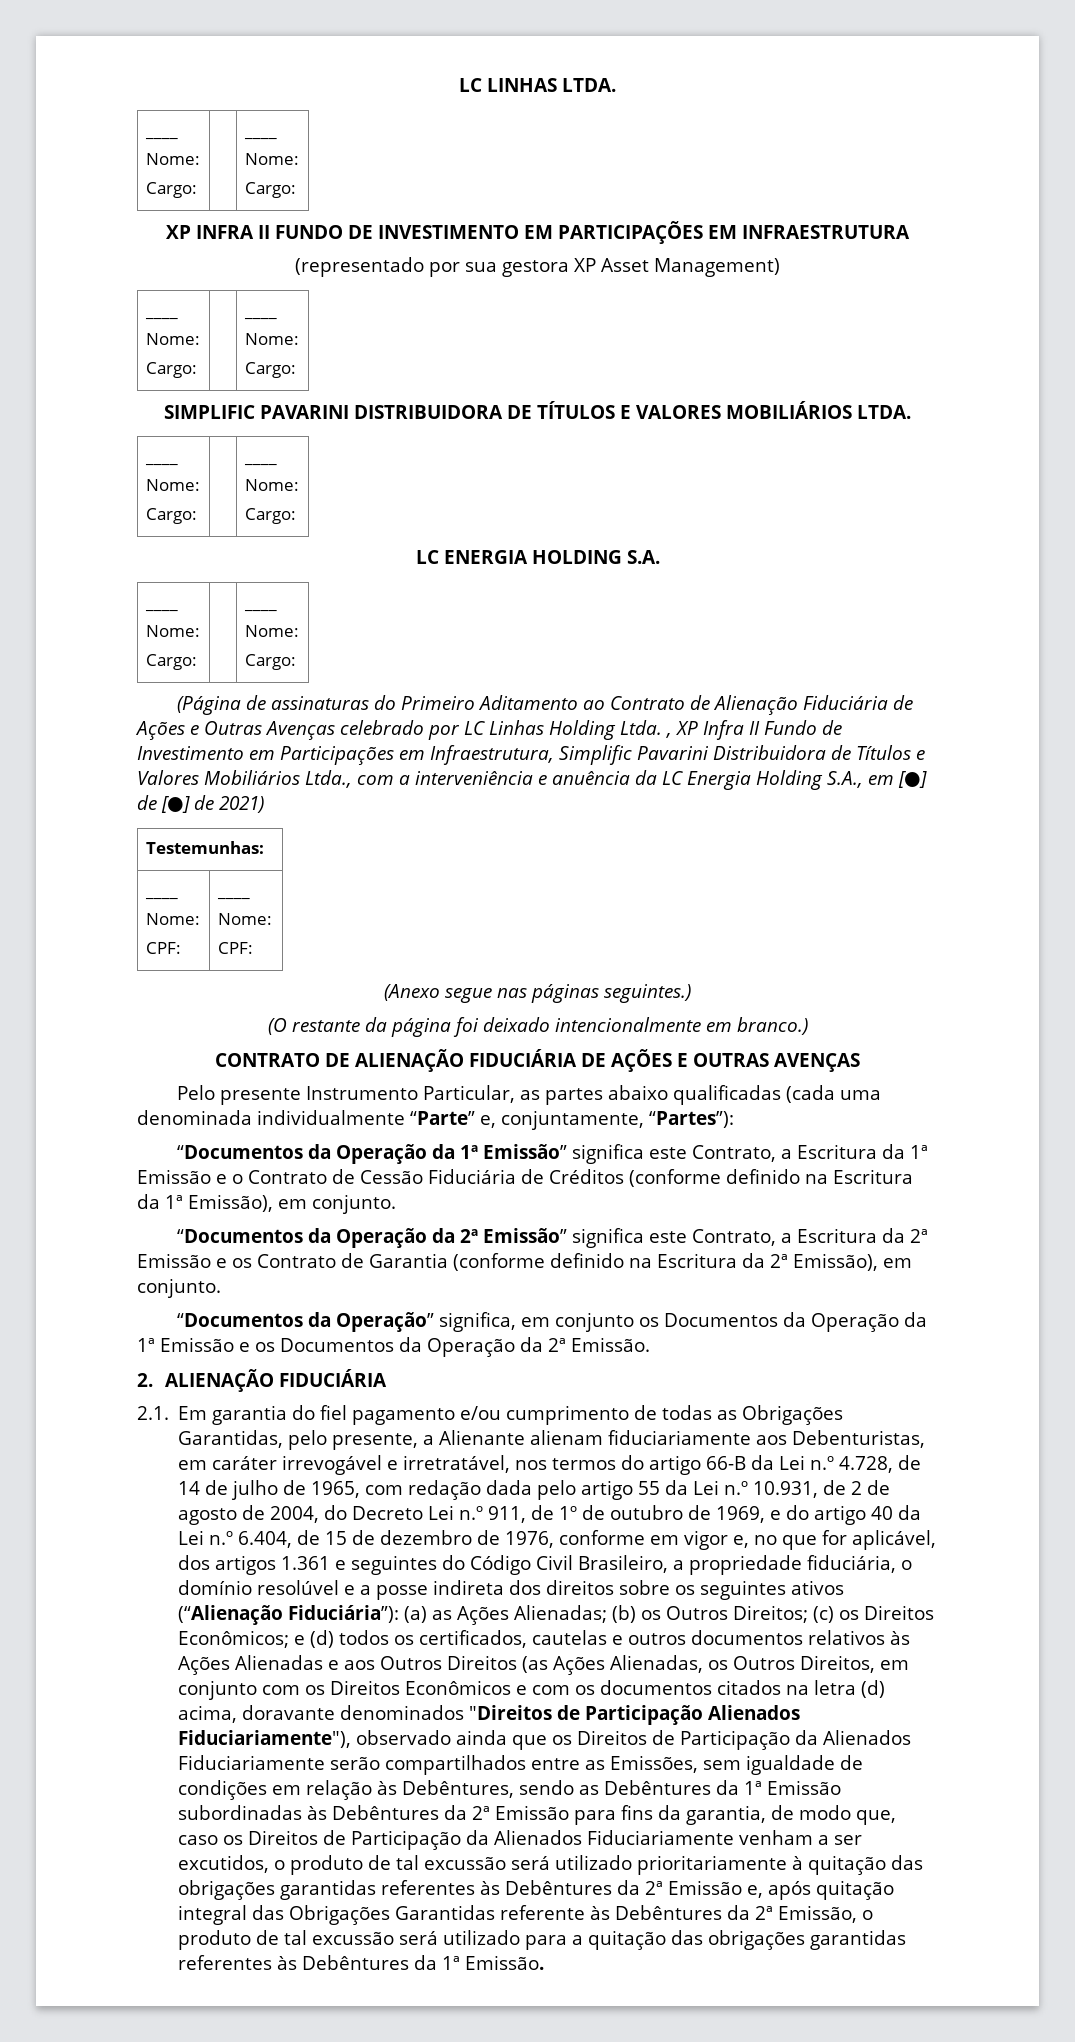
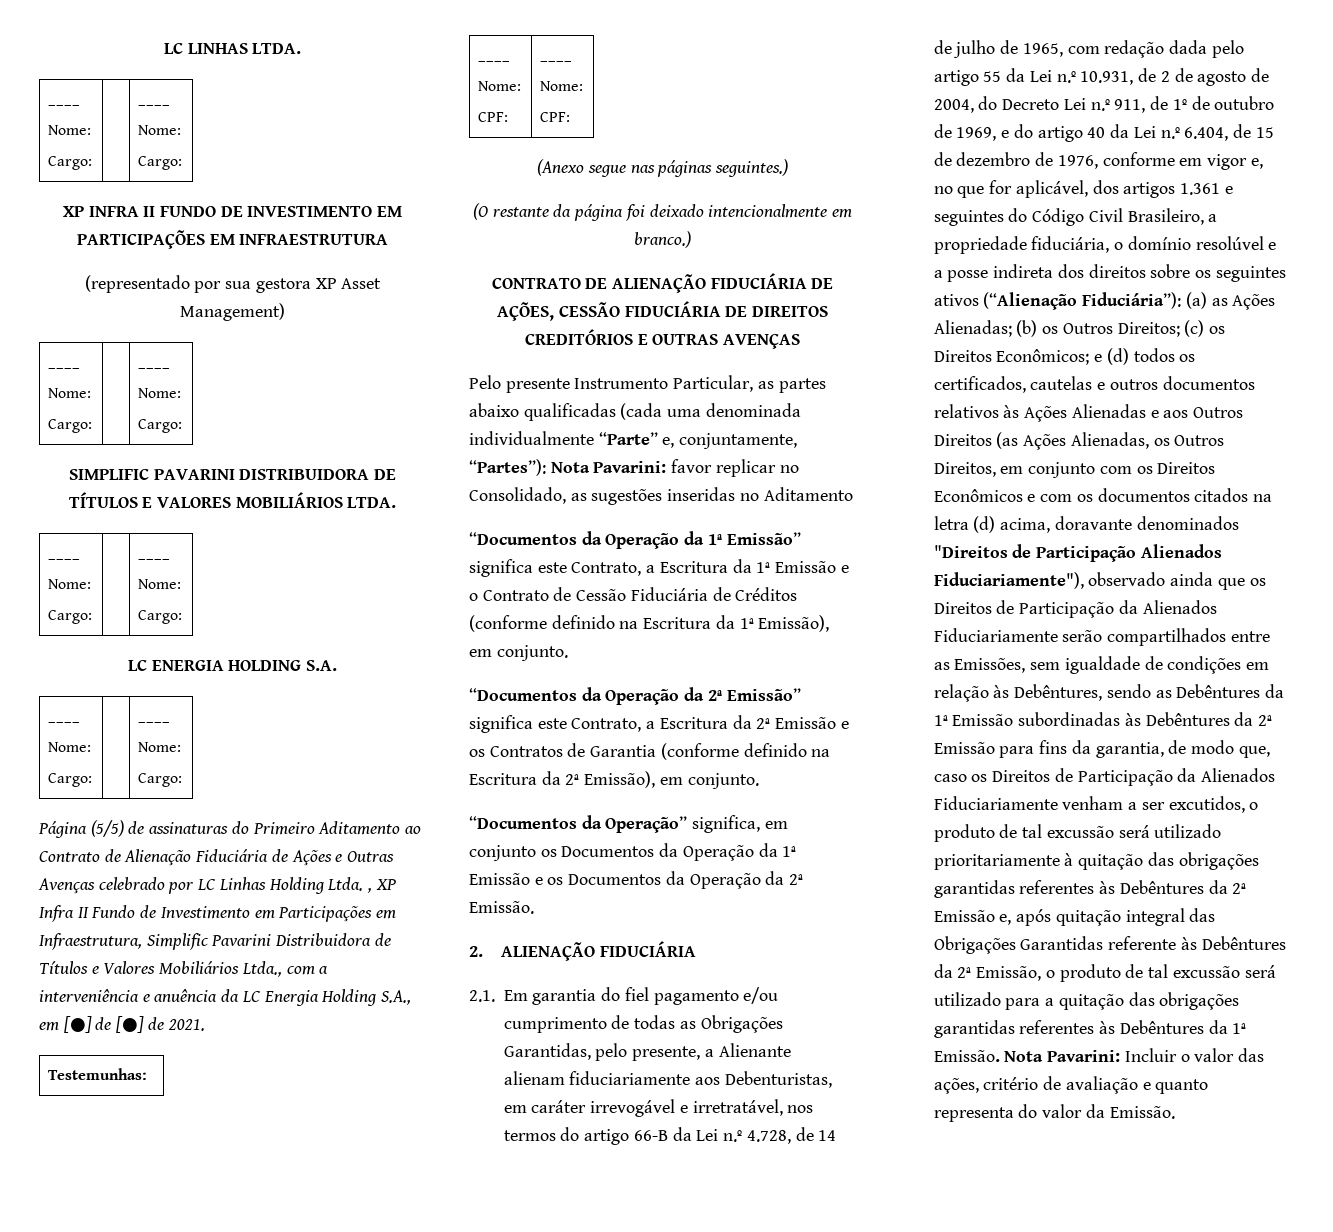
[177,696,242,715] (Página -> [38,820,124,838] Página (5/5)
[219,796,264,813] 2021) -> [167,1019,205,1031] 2021.
[611,1049,672,1072] AÇÕES -> [497,301,828,321] [524,329,633,345] AÇÕES, CESSÃO FIDUCIÁRIA DE DIREITOS CREDITÓRIOS
(734, 1119) none -> [550,459,799,477] [469,487,853,505] Nota Pavarini: favor replicar no Consolidado, as sugestões inseridas no Aditamento
[257,1254,336,1268] Contrato -> [489,746,563,757] Contratos
(545, 1962) none -> [1004,1048,1265,1062] [933,1076,1209,1094] [933,1104,1175,1122] Nota Pavarini: Incluir o valor das ações, critério de avaliação e quanto representa do valor da Emissão.

